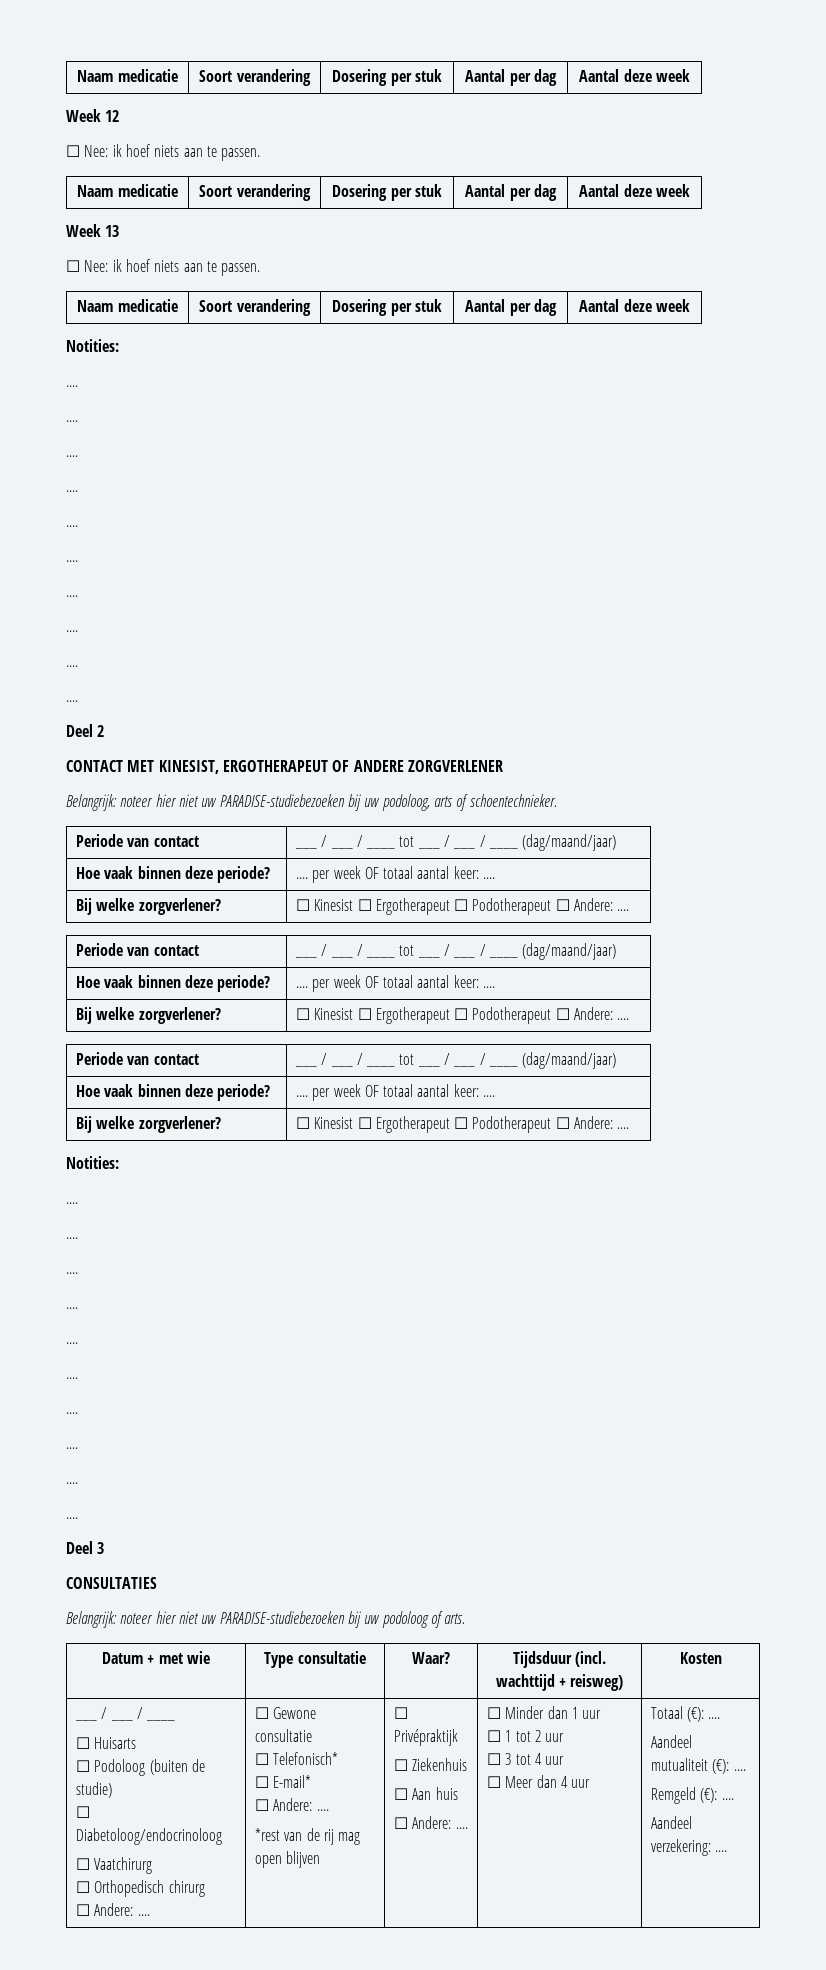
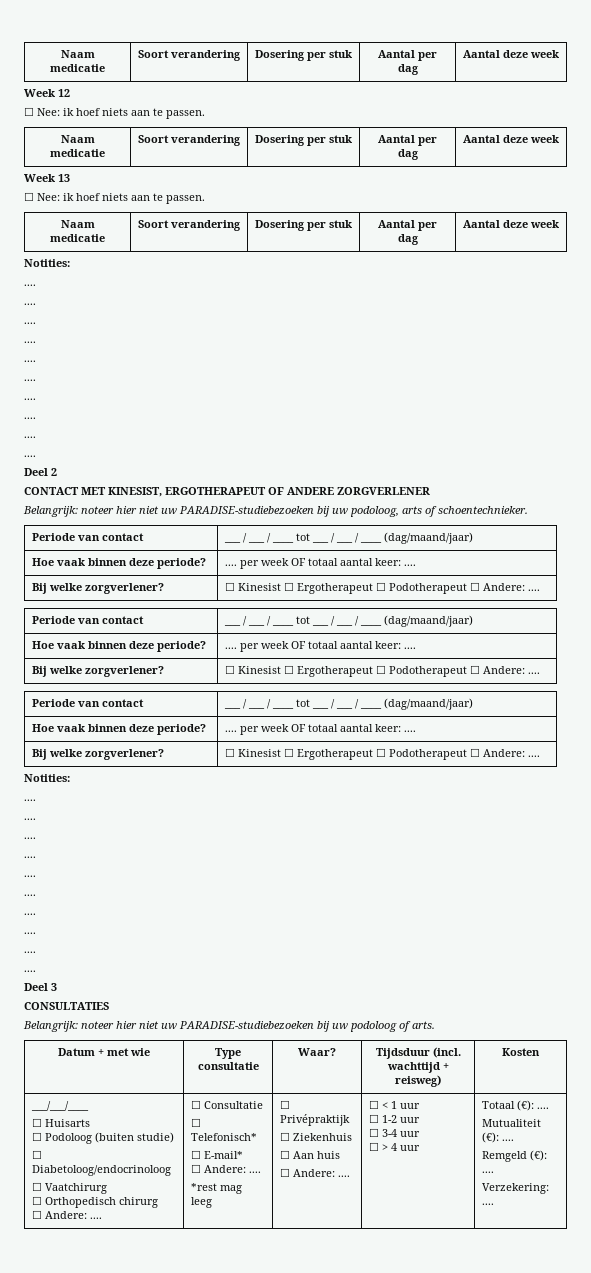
[74,1719,97,1721] [101,1707,108,1719] [110,1719,133,1721] [136,1707,143,1719] [146,1719,176,1721] ___ / ___ / ____ -> [30,1101,89,1111] ___/___/____
[191,1759,205,1772] de -> (134, 1137) none
[273,1707,317,1719] [254,1729,312,1742] Gewone consultatie -> [203,1101,263,1109] Consultatie
[284,1828,361,1845] [254,1851,321,1868] van de rij mag open blijven -> [219,1185,242,1194] [190,1197,212,1208] mag leeg
[505,1706,568,1719] Minder dan -> [381,1102,388,1109] <
[505,1730,565,1742] [486,1753,565,1765] [486,1775,557,1788] 1 tot 2 uur // ☐ 3 tot 4 uur // ☐ Meer dan -> [381,1115,420,1123] [368,1128,420,1137] [368,1142,388,1151] 1-2 uur // ☐ 3-4 uur // ☐ >
[650,1735,692,1748] [650,1758,708,1771] Aandeel mutualiteit -> [481,1119,541,1127] Mutualiteit
[650,1816,692,1829] [650,1839,711,1856] Aandeel verzekering: -> [481,1183,549,1194] Verzekering:

